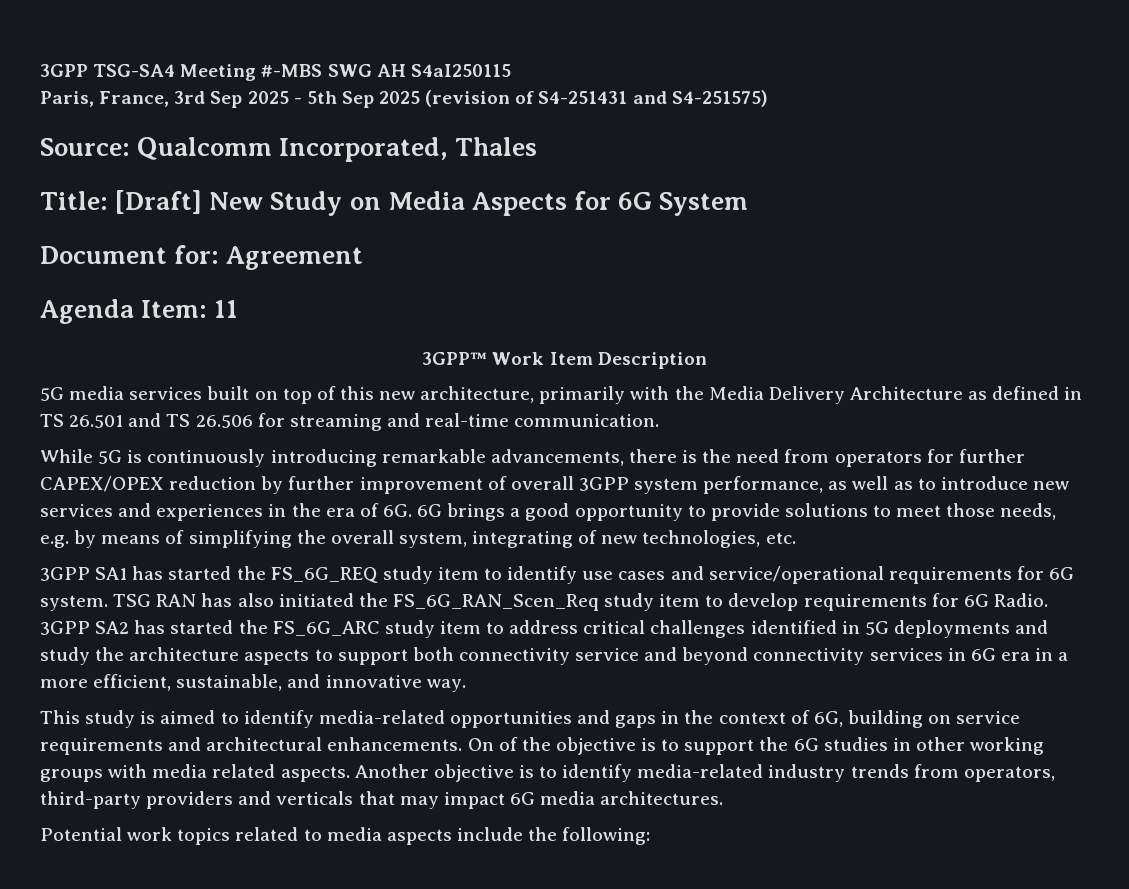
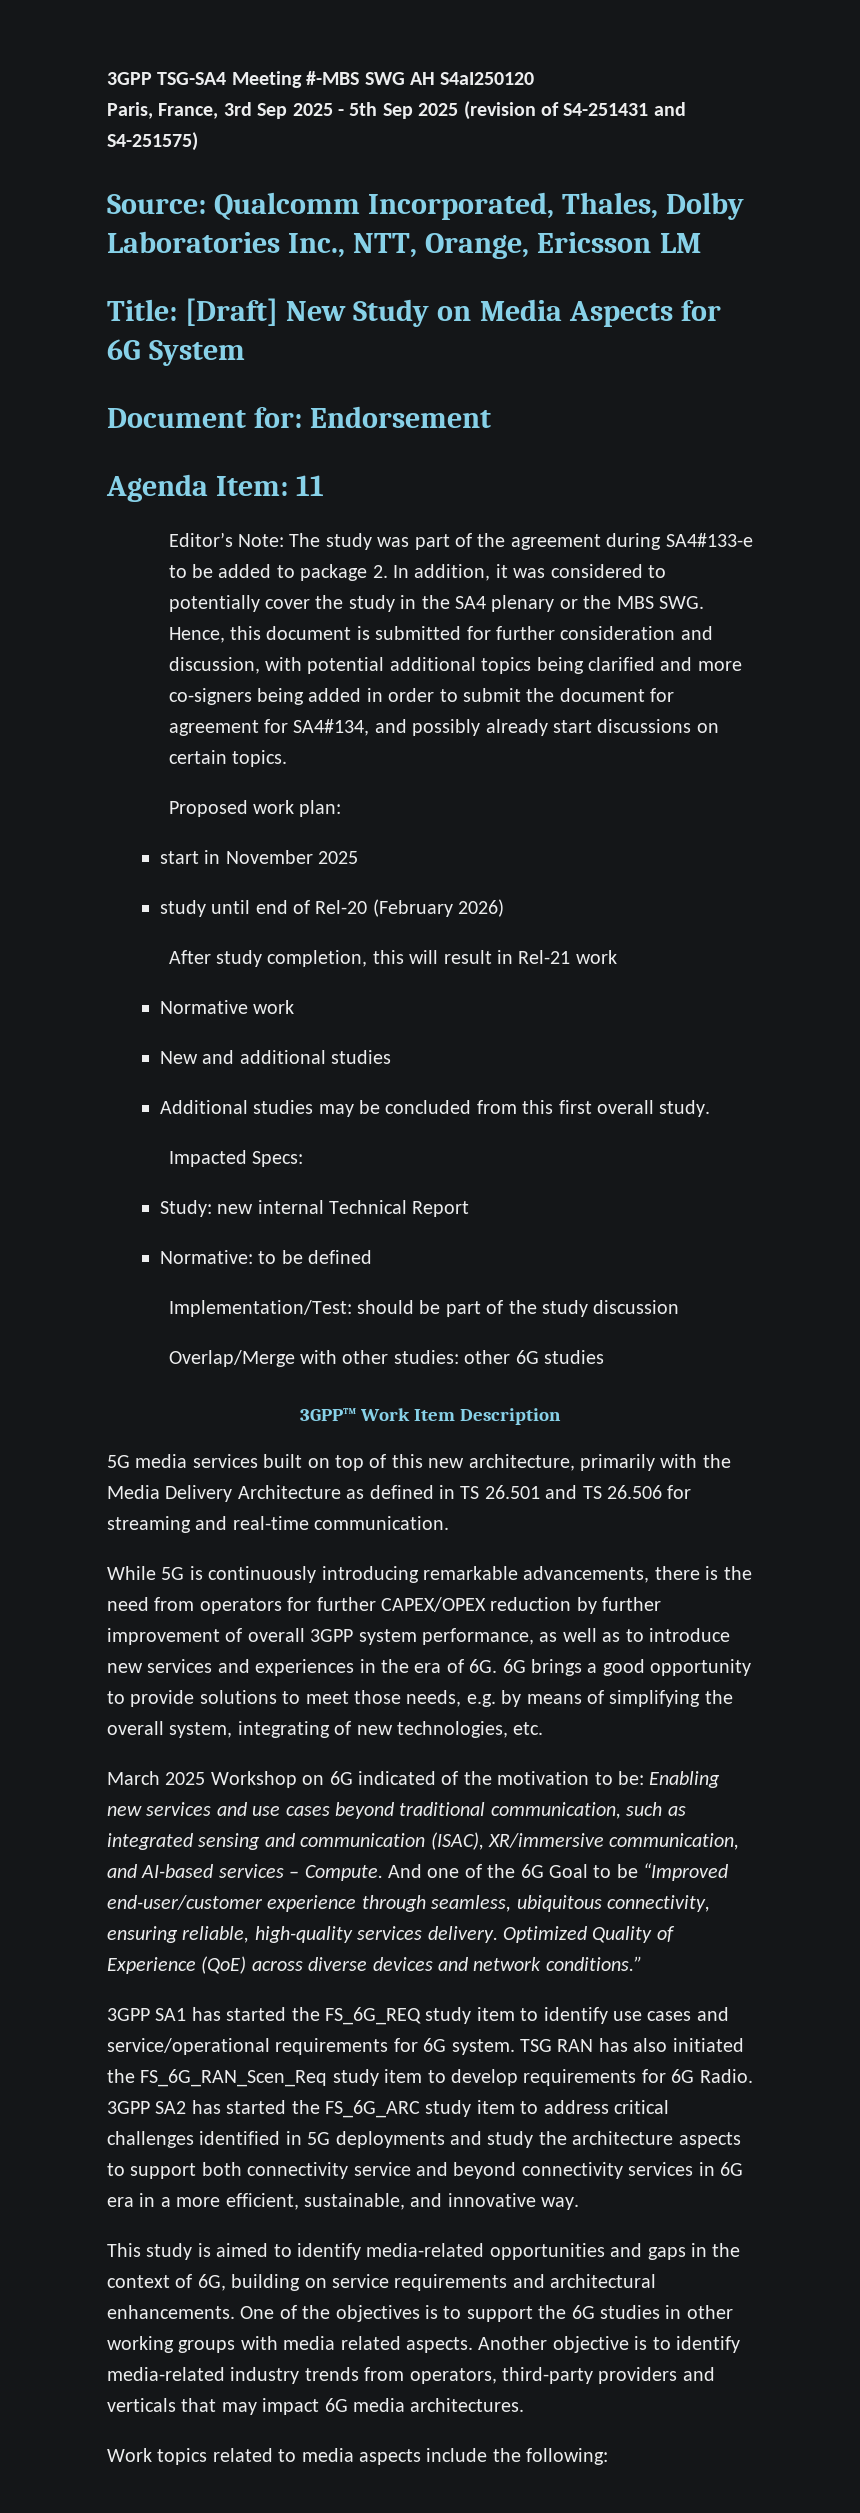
[410,64,511,77] S4aI250115 -> [440,72,535,85] S4aI250120
[455,137,538,156] Thales -> [562,192,745,220] [107,231,701,259] Thales, Dolby Laboratories Inc., NTT, Orange, Ericsson LM
[226,246,364,270] Agreement -> [310,406,492,428] Endorsement
(239, 309) none -> [168,532,753,550] [168,564,666,581] [168,595,704,612] [168,626,713,643] [168,657,742,674] [168,688,675,705] [168,719,719,736] [168,750,287,767] [168,800,342,817] [159,850,358,864] [159,899,505,917] [168,950,617,967] [159,1000,295,1014] [159,1050,391,1064] [159,1100,711,1117] [168,1150,303,1167] [159,1200,470,1217] [159,1250,372,1264] [168,1300,680,1317] [168,1350,604,1367] // Editor’s Note: The study was part of the agreement during SA4#133-e to be added to package 2. In addition, it was considered to potentially cover the study in the SA4 plenary or the MBS SWG. Hence, this document is submitted for further consideration and discussion, with potential additional topics being clarified and more co-signers being added in order to submit the document for agreement for SA4#134, and possibly already start discussions on certain topics. // Proposed work plan: // start in November 2025 // study until end of Rel-20 (February 2026) // After study completion, this will result in Rel-21 work // Normative work // New and additional studies // Additional studies may be concluded from this first overall study. // Impacted Specs: // Study: new internal Technical Report // Normative: to be defined // Implementation/Test: should be part of the study discussion // Overlap/Merge with other studies: other 6G studies
(796, 538) none -> [107,1771,721,1788] [107,1802,686,1819] [107,1832,740,1850] [107,1863,729,1881] [107,1895,710,1912] [107,1926,675,1943] [107,1956,642,1974] // March 2025 Workshop on 6G indicated of the motivation to be: Enabling new services and use cases beyond traditional communication, such as integrated sensing and communication (ISAC), XR/immersive communication, and AI-based services – Compute. And one of the 6G Goal to be “Improved end-user/customer experience through seamless, ubiquitous connectivity, ensuring reliable, high-quality services delivery. Optimized Quality of Experience (QoE) across diverse devices and network conditions.”
[467,737,636,755] On of the objective -> [240,2305,420,2322] One of the objectives
[40,827,173,841] Potential work -> [107,2448,152,2462] Work

